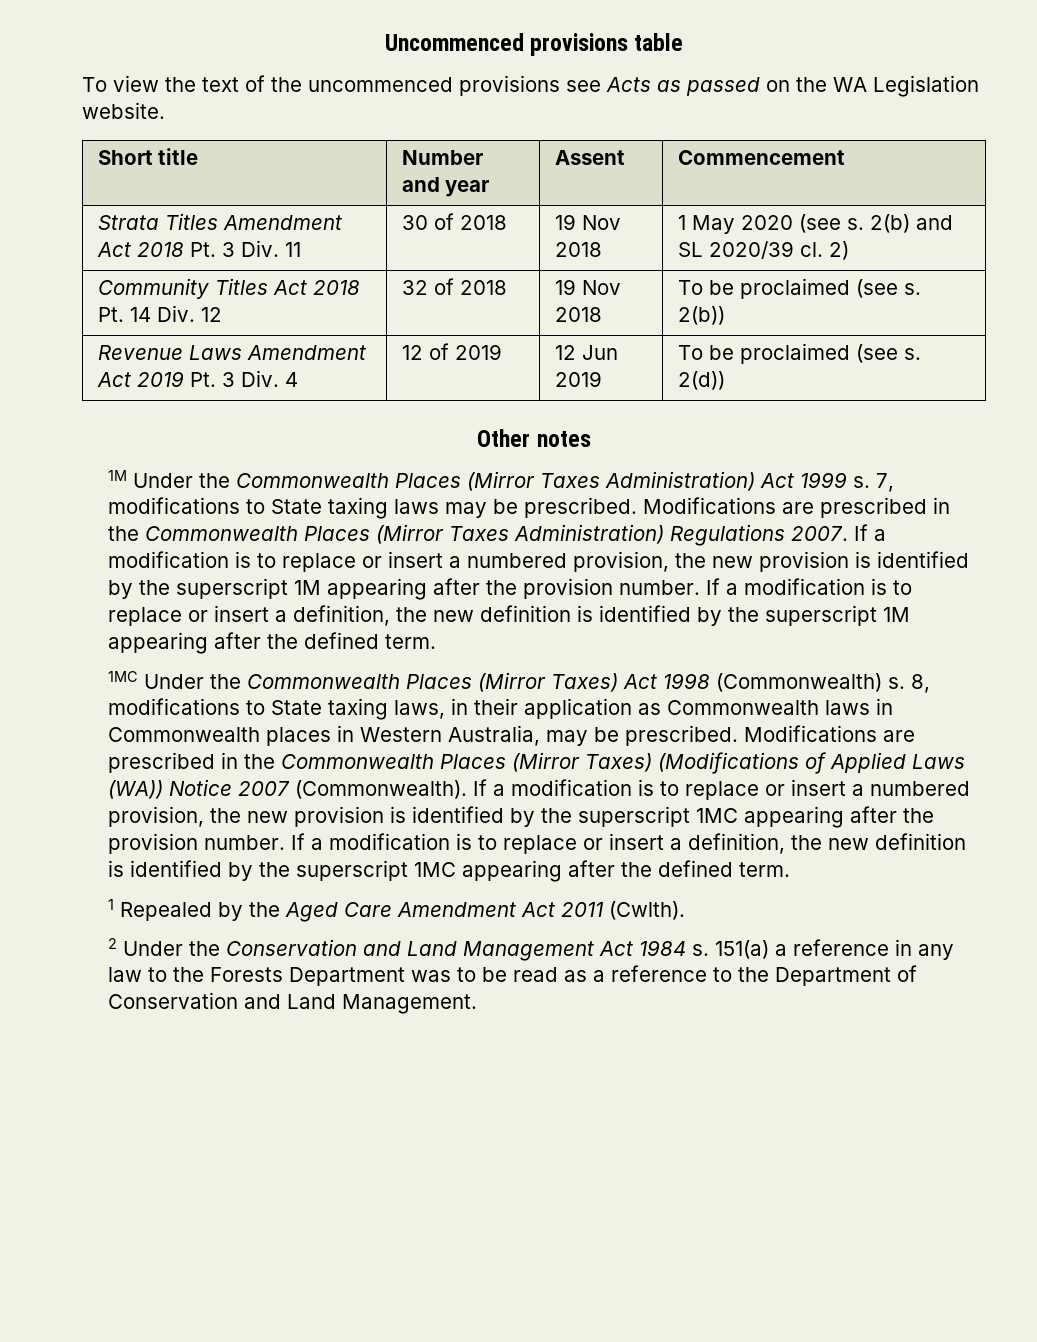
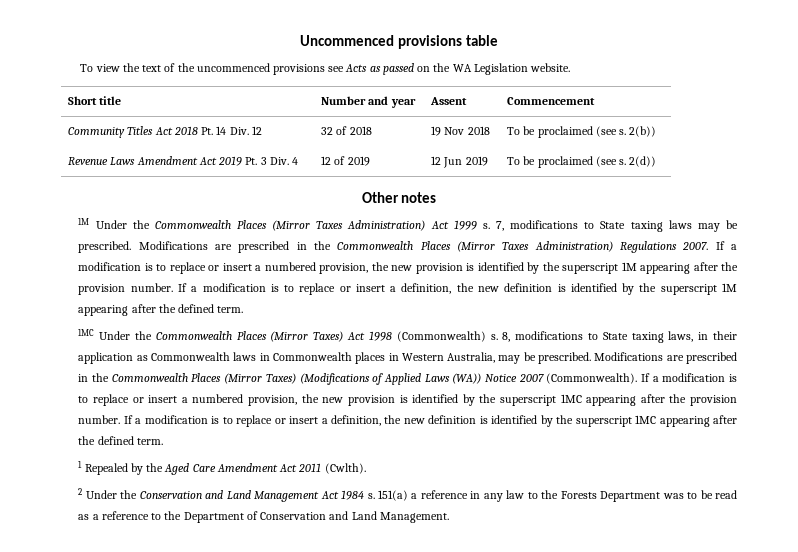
[97,213,342,230] [96,240,301,257] [401,213,507,230] [554,214,621,230] [554,242,602,257] [677,214,953,234] [677,241,849,260] // Strata Titles Amendment Act 2018 Pt. 3 Div. 11 | 30 of 2018 | 19 Nov 2018 | 1 May 2020 (see s. 2(b) and SL 2020/39 cl. 2) -> (596, 101) none

